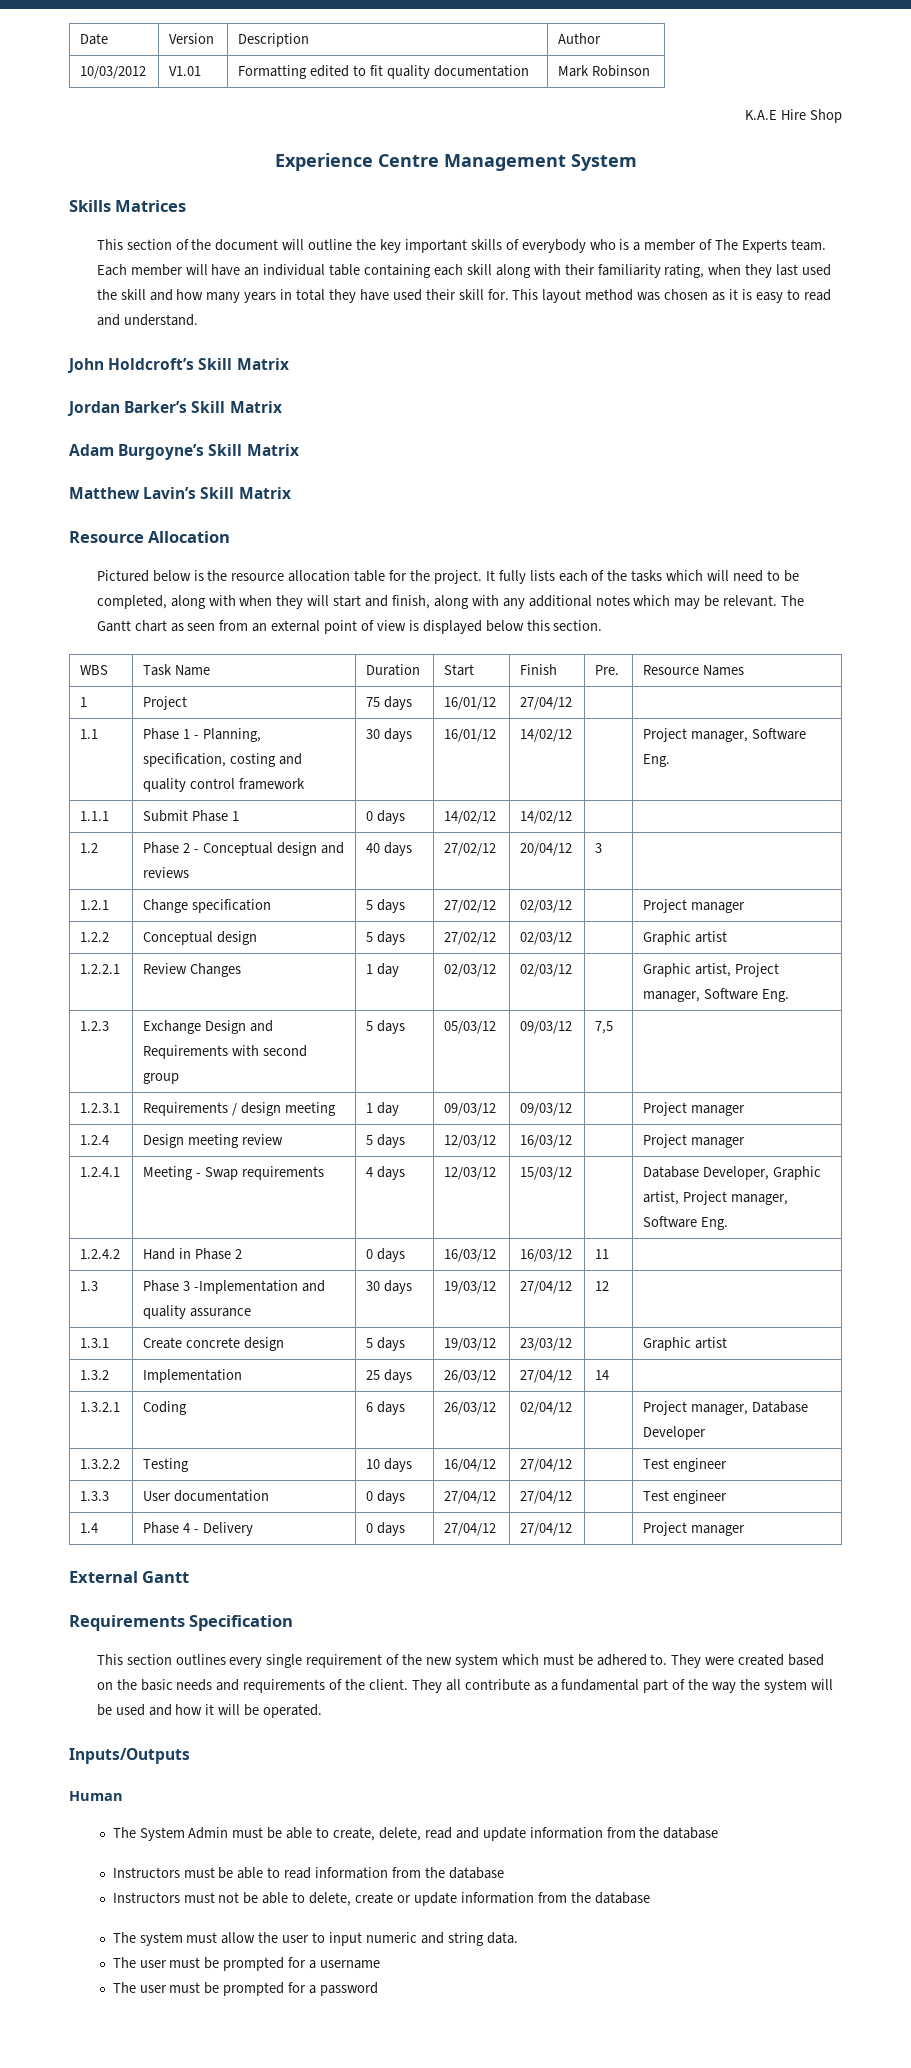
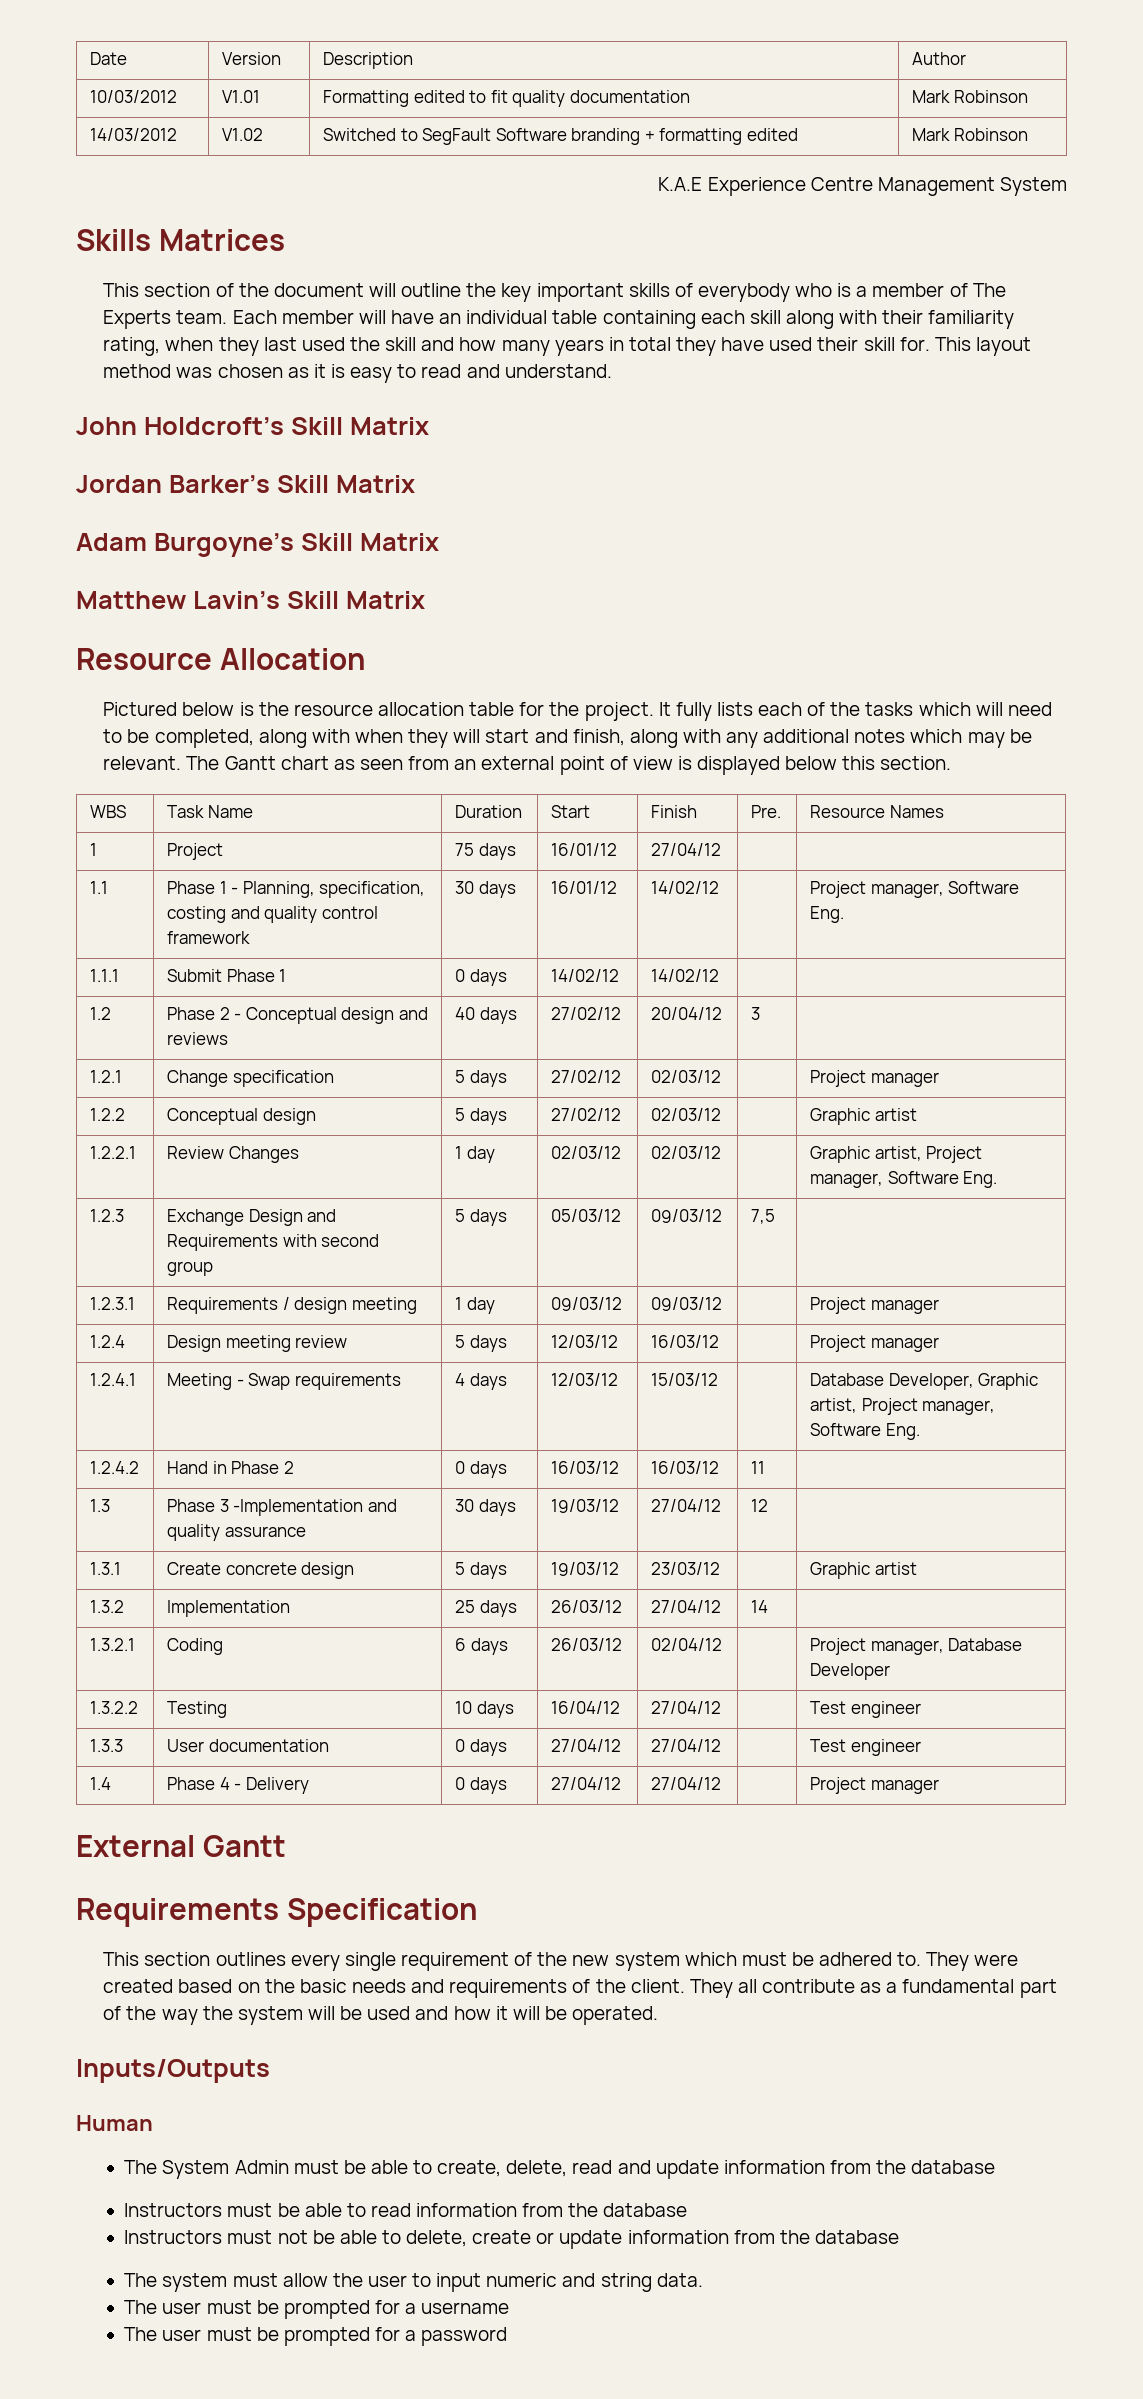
(651, 71) none -> [89,128,177,141] [221,128,263,141] [322,128,799,145] [911,128,1028,141] // 14/03/2012 | V1.02 | Switched to SegFault Software branding + formatting edited | Mark Robinson
[781,109,842,123] Hire Shop // -> (703, 184) none

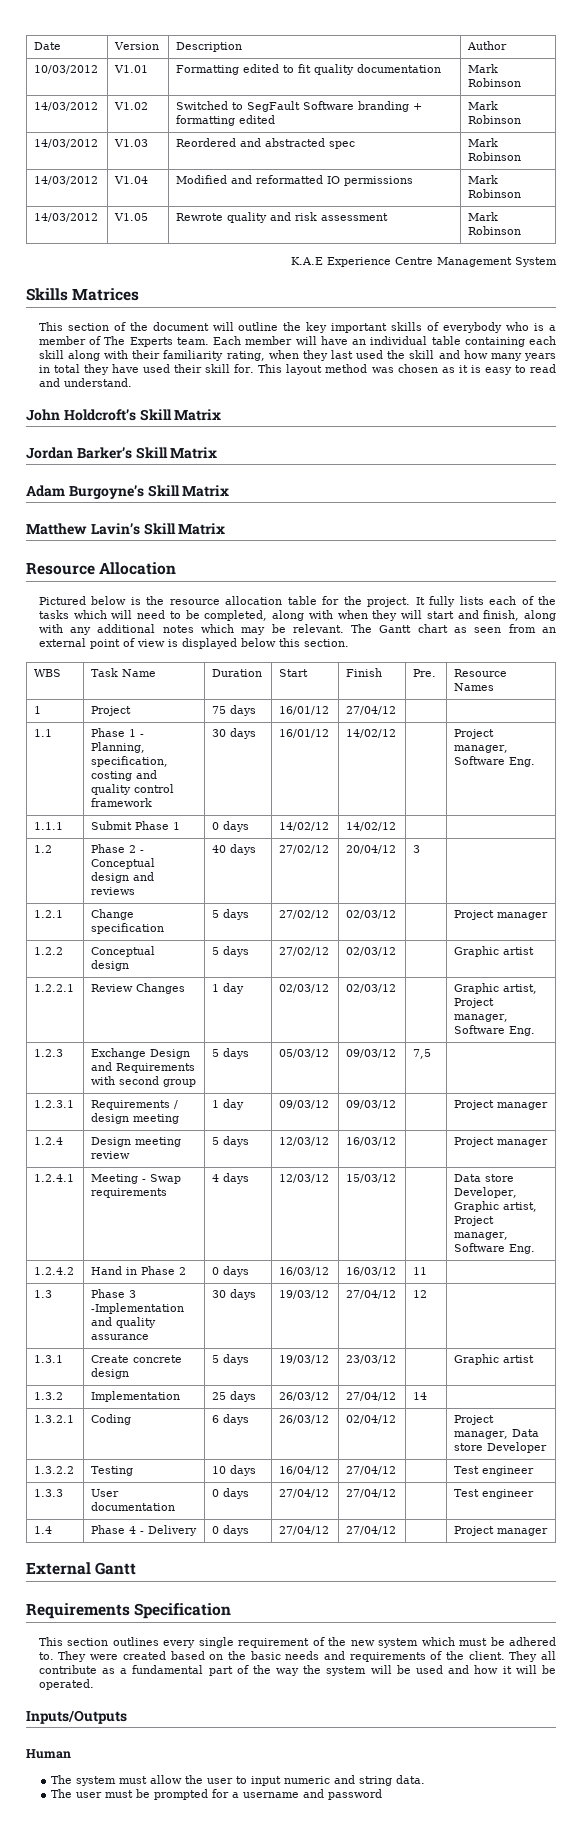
(1028, 134) none -> [34,139,99,148] [114,139,149,147] [176,138,356,149] [468,138,499,147] [468,152,522,161] [34,176,99,185] [114,176,149,184] [176,175,414,186] [468,175,499,184] [468,189,522,198] [34,213,99,222] [114,213,149,221] [176,212,389,223] [468,212,499,221] [468,226,522,235] // 14/03/2012 | V1.03 | Reordered and abstracted spec | Mark Robinson // 14/03/2012 | V1.04 | Modified and reformatted IO permissions | Mark Robinson // 14/03/2012 | V1.05 | Rewrote quality and risk assessment | Mark Robinson
[809,1373,884,1386] Database -> [454,1174,515,1182] Data store
[948,1638,1023,1651] Database -> [512,1429,540,1437] [454,1443,484,1451] Data store
[124,2160,996,2179] [124,2203,688,2217] [124,2230,899,2249] // The System Admin must be able to create, delete, read and update information from the database // Instructors must be able to read information from the database // Instructors must not be able to delete, create or update information from the database -> (71, 1754) none
[124,2327,417,2346] // The user must be prompted for a -> [302,1789,324,1798] and

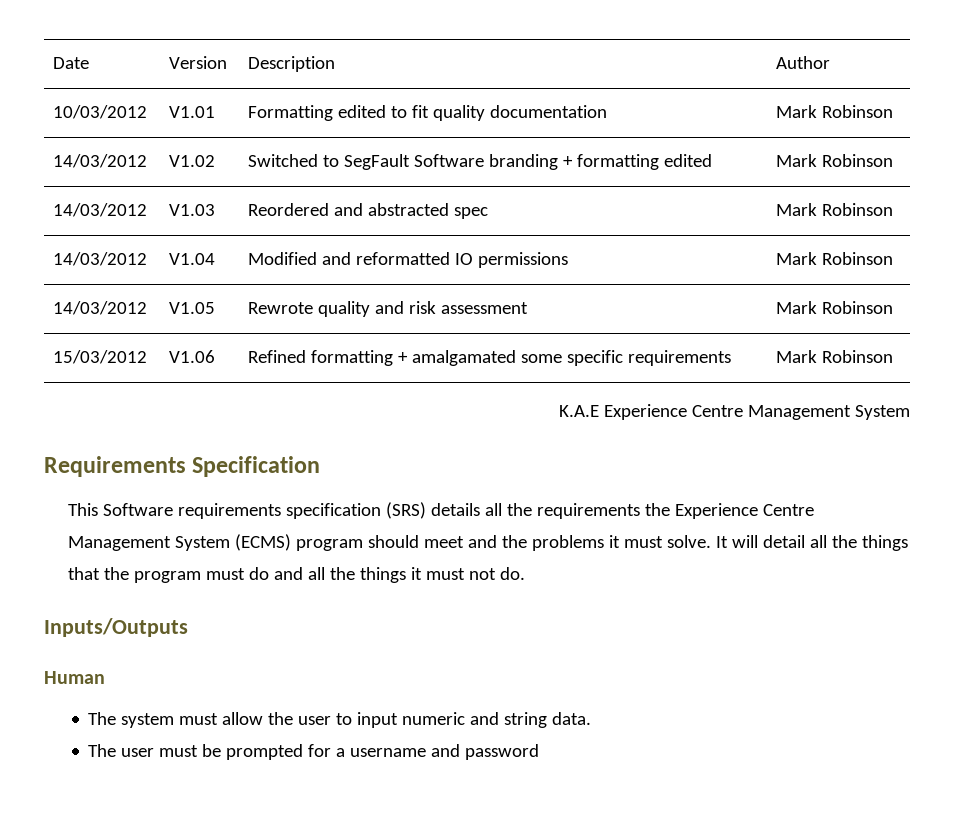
(522, 230) none -> [52,350,147,364] [168,350,215,363] [247,350,731,366] [775,350,893,363] // 15/03/2012 | V1.06 | Refined formatting + amalgamated some specific requirements | Mark Robinson
[26,288,140,301] [38,322,556,333] [38,336,556,347] [38,350,557,361] [38,364,557,375] [38,378,132,387] [26,409,222,421] [26,447,218,459] [26,485,230,499] [26,523,226,535] [26,562,177,575] [38,596,556,607] [38,610,556,621] [38,624,556,635] [38,638,349,649] [34,669,62,677] [91,668,157,677] [212,669,263,677] [279,669,309,677] [346,668,383,677] [413,669,437,677] [454,669,508,677] [454,683,495,691] [34,706,42,714] [91,706,132,716] [212,705,257,716] [279,706,330,715] [346,706,397,715] [34,729,53,737] [91,728,145,737] [91,742,146,753] [91,756,169,767] [91,770,158,781] [91,784,175,795] [91,798,153,807] [212,728,257,739] [279,729,330,738] [346,729,397,738] [454,729,495,739] [454,745,509,753] [454,756,536,767] [34,822,64,830] [91,821,181,830] [212,821,250,832] [279,822,330,831] [346,822,397,831] [34,845,53,853] [91,844,145,853] [91,858,156,869] [91,872,155,883] [91,887,136,895] [212,844,257,855] [279,845,330,854] [346,845,397,854] [413,845,421,853] [34,910,64,918] [91,909,135,920] [91,923,165,934] [212,909,250,920] [279,910,330,919] [346,910,397,919] [454,910,549,920] [34,947,64,955] [91,946,156,957] [91,960,130,971] [212,946,250,957] [279,947,330,956] [346,947,397,956] [454,946,535,957] [34,984,75,992] [91,983,186,994] [212,983,245,994] [279,984,330,993] [346,984,397,993] [454,983,538,994] [454,998,495,1008] [454,1014,509,1022] [454,1025,536,1036] [34,1049,64,1057] [91,1048,191,1059] [91,1062,196,1073] [91,1076,197,1087] [212,1048,250,1059] [279,1049,330,1058] [346,1049,397,1058] [413,1049,432,1059] [34,1100,75,1108] [91,1100,179,1110] [91,1113,180,1124] [212,1099,245,1110] [279,1100,330,1109] [346,1100,397,1109] [454,1100,549,1110] [34,1137,64,1145] [91,1137,182,1147] [91,1151,131,1159] [212,1136,250,1147] [279,1137,330,1146] [346,1137,397,1146] [454,1137,549,1147] [34,1174,75,1182] [91,1174,182,1184] [91,1188,168,1198] [212,1173,250,1184] [279,1174,330,1183] [346,1174,397,1183] [454,1174,515,1182] [454,1187,518,1198] [454,1201,538,1212] [454,1216,495,1226] [454,1232,509,1240] [454,1243,536,1254] [34,1267,75,1275] [91,1266,187,1275] [212,1266,250,1277] [279,1267,330,1276] [346,1267,397,1276] [413,1267,428,1275] [34,1290,53,1298] [91,1289,137,1298] [91,1303,185,1314] [91,1317,157,1328] [91,1334,150,1340] [212,1289,257,1300] [279,1290,330,1299] [346,1290,397,1299] [413,1290,428,1298] [34,1355,64,1363] [91,1355,183,1363] [91,1368,130,1379] [212,1354,250,1365] [279,1355,330,1364] [346,1355,397,1364] [454,1354,535,1365] [34,1392,64,1400] [91,1391,181,1402] [212,1391,257,1402] [279,1392,330,1401] [346,1392,397,1401] [413,1392,428,1400] [34,1415,75,1423] [91,1414,132,1425] [212,1414,250,1425] [279,1415,330,1424] [346,1415,397,1424] [454,1415,495,1425] [454,1429,540,1439] [454,1442,548,1453] [34,1466,75,1474] [91,1466,134,1476] [212,1465,257,1476] [279,1466,330,1475] [346,1466,397,1475] [454,1466,535,1476] [34,1489,64,1497] [91,1489,120,1497] [91,1502,176,1511] [212,1488,250,1499] [279,1489,330,1498] [346,1489,397,1498] [454,1489,535,1499] [34,1526,53,1534] [91,1525,198,1536] [212,1525,250,1536] [279,1526,330,1535] [346,1526,397,1535] [454,1526,549,1536] [26,1562,137,1575] [26,1603,232,1619] [38,1637,556,1648] [38,1651,556,1662] [38,1665,556,1676] [38,1679,94,1690] Skills Matrices // This section of the document will outline the key important skills of everybody who is a member of The Experts team. Each member will have an individual table containing each skill along with their familiarity rating, when they last used the skill and how many years in total they have used their skill for. This layout method was chosen as it is easy to read and understand. // John Holdcroft’s Skill Matrix // Jordan Barker’s Skill Matrix // Adam Burgoyne’s Skill Matrix // Matthew Lavin’s Skill Matrix // Resource Allocation // Pictured below is the resource allocation table for the project. It fully lists each of the tasks which will need to be completed, along with when they will start and finish, along with any additional notes which may be relevant. The Gantt chart as seen from an external point of view is displayed below this section. // WBS | Task Name | Duration | Start | Finish | Pre. | Resource Names // 1 | Project | 75 days | 16/01/12 | 27/04/12 | | // 1.1 | Phase 1 - Planning, specification, costing and quality control framework | 30 days | 16/01/12 | 14/02/12 | | Project manager, Software Eng. // 1.1.1 | Submit Phase 1 | 0 days | 14/02/12 | 14/02/12 | | // 1.2 | Phase 2 - Conceptual design and reviews | 40 days | 27/02/12 | 20/04/12 | 3 | // 1.2.1 | Change specification | 5 days | 27/02/12 | 02/03/12 | | Project manager // 1.2.2 | Conceptual design | 5 days | 27/02/12 | 02/03/12 | | Graphic artist // 1.2.2.1 | Review Changes | 1 day | 02/03/12 | 02/03/12 | | Graphic artist, Project manager, Software Eng. // 1.2.3 | Exchange Design and Requirements with second group | 5 days | 05/03/12 | 09/03/12 | 7,5 | // 1.2.3.1 | Requirements / design meeting | 1 day | 09/03/12 | 09/03/12 | | Project manager // 1.2.4 | Design meeting review | 5 days | 12/03/12 | 16/03/12 | | Project manager // 1.2.4.1 | Meeting - Swap requirements | 4 days | 12/03/12 | 15/03/12 | | Data store Developer, Graphic artist, Project manager, Software Eng. // 1.2.4.2 | Hand in Phase 2 | 0 days | 16/03/12 | 16/03/12 | 11 | // 1.3 | Phase 3 -Implementation and quality assurance | 30 days | 19/03/12 | 27/04/12 | 12 | // 1.3.1 | Create concrete design | 5 days | 19/03/12 | 23/03/12 | | Graphic artist // 1.3.2 | Implementation | 25 days | 26/03/12 | 27/04/12 | 14 | // 1.3.2.1 | Coding | 6 days | 26/03/12 | 02/04/12 | | Project manager, Data store Developer // 1.3.2.2 | Testing | 10 days | 16/04/12 | 27/04/12 | | Test engineer // 1.3.3 | User documentation | 0 days | 27/04/12 | 27/04/12 | | Test engineer // 1.4 | Phase 4 - Delivery | 0 days | 27/04/12 | 27/04/12 | | Project manager // External Gantt // Requirements Specification // This section outlines every single requirement of the new system which must be adhered to. They were created based on the basic needs and requirements of the client. They all contribute as a fundamental part of the way the system will be used and how it will be operated. -> [44,456,321,477] [67,502,814,519] [67,534,908,551] [67,567,525,583] Requirements Specification // This Software requirements specification (SRS) details all the requirements the Experience Centre Management System (ECMS) program should meet and the problems it must solve. It will detail all the things that the program must do and all the things it must not do.

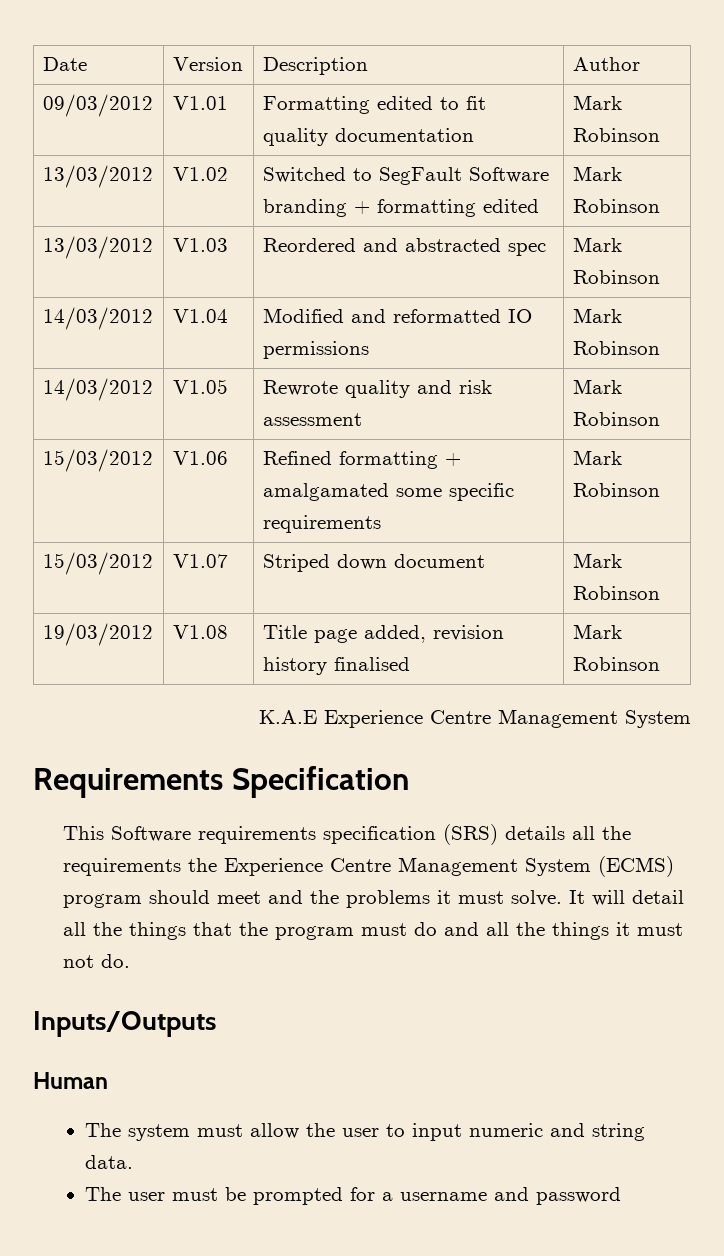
[52,105,147,119] 10/03/2012 -> [42,94,153,117] 09/03/2012
[52,154,147,168] 14/03/2012 -> [42,165,153,188] 13/03/2012
[52,203,147,217] 14/03/2012 -> [42,236,153,259] 13/03/2012
(893, 356) none -> [42,552,153,575] [172,554,228,568] [262,554,485,572] [572,553,622,568] [572,586,660,600] [42,623,153,646] [172,625,228,639] [262,625,504,643] [262,657,410,675] [572,624,622,639] [572,657,660,671] // 15/03/2012 | V1.07 | Striped down document | Mark Robinson // 19/03/2012 | V1.08 | Title page added, revision history finalised | Mark Robinson

